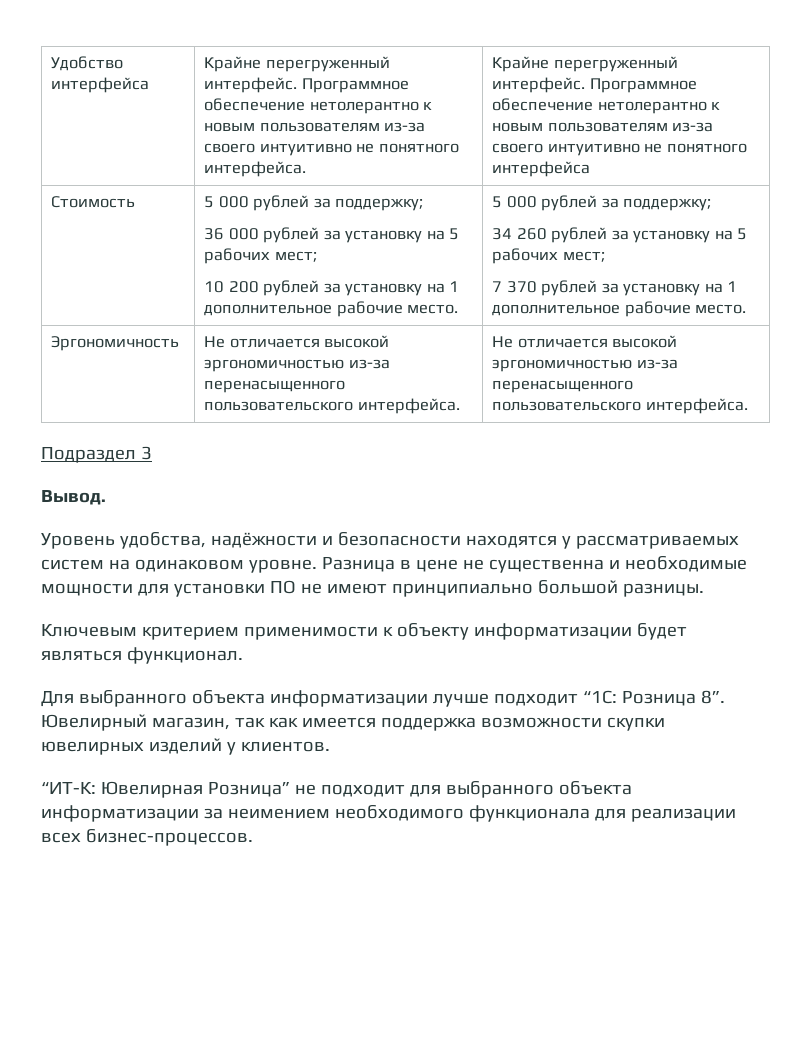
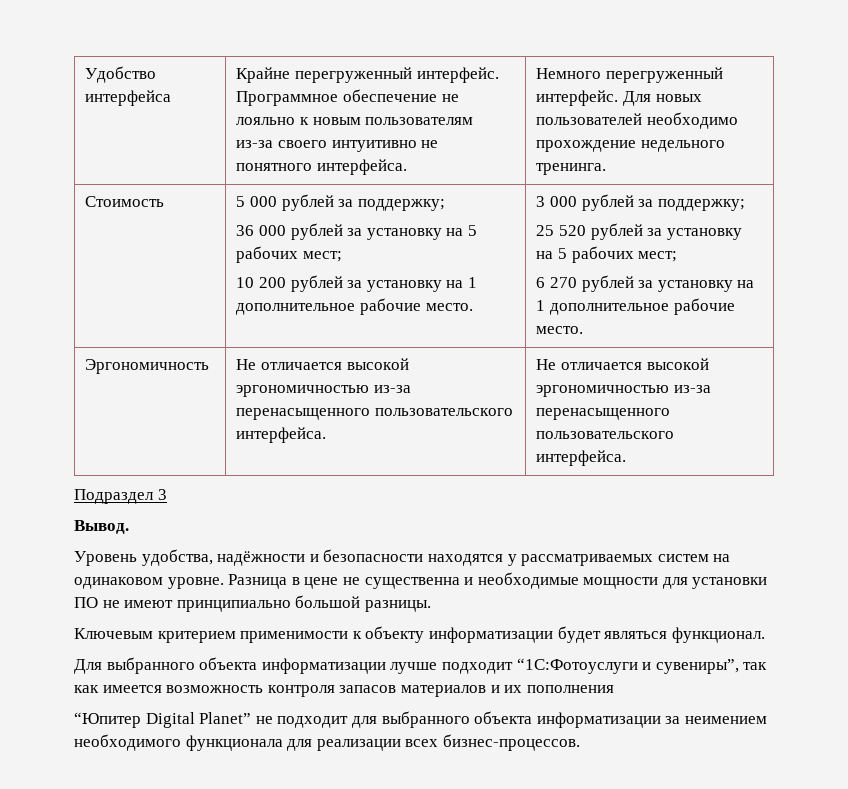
[309,101,419,114] нетолерантно -> [441,94,459,102] [236,117,296,125] не лояльно
[492,56,678,72] [492,77,697,93] [492,98,721,114] [492,122,714,132] [492,143,747,156] [492,161,591,177] Крайне перегруженный интерфейс. Программное обеспечение нетолерантно к новым пользователям из-за своего интуитивно не понятного интерфейса -> [536,67,723,83] [536,90,702,106] [536,112,738,129] [536,140,725,152] [536,163,607,175] Немного перегруженный интерфейс. Для новых пользователей необходимо прохождение недельного тренинга.
[492,195,712,211] [492,227,748,243] [492,248,605,264] [492,281,537,293] 5 000 рублей за поддержку; // 34 260 рублей за установку на 5 рабочих мест; // 7 370 -> [536,194,745,211] [536,223,742,240] [536,246,678,263] [536,277,577,288] 3 000 рублей за поддержку; // 25 520 рублей за установку на 5 рабочих мест; // 6 270
[582,690,725,706] [41,714,665,731] [41,738,330,755] [41,781,290,798] “1С: Розница 8”. Ювелирный магазин, так как имеется поддержка возможности скупки ювелирных изделий у клиентов. // “ИТ-К: Ювелирная Розница” -> [516,658,768,674] [74,685,614,697] [74,712,252,728] “1С:Фотоуслуги и сувениры”, так как имеется возможность контроля запасов материалов и их пополнения // “Юпитер Digital Planet”

